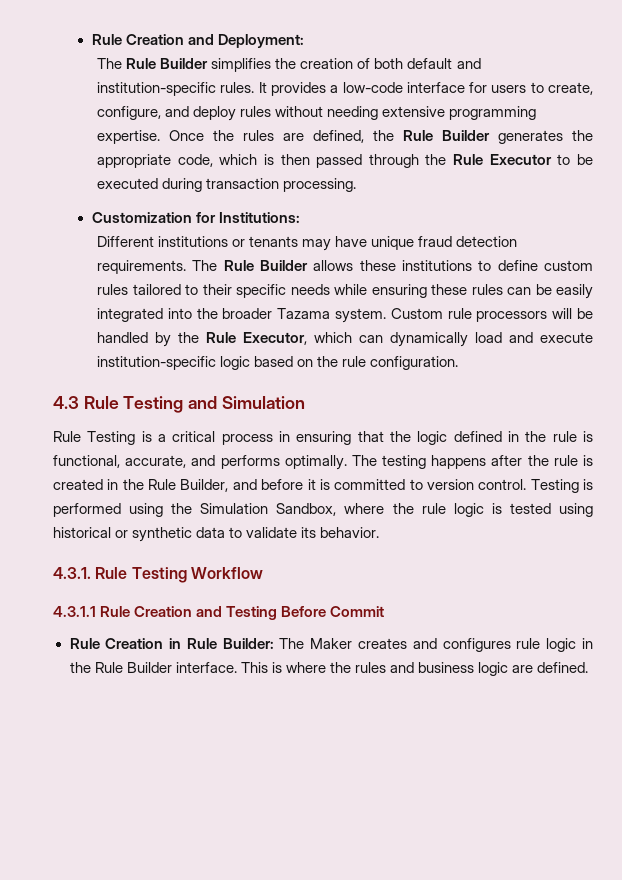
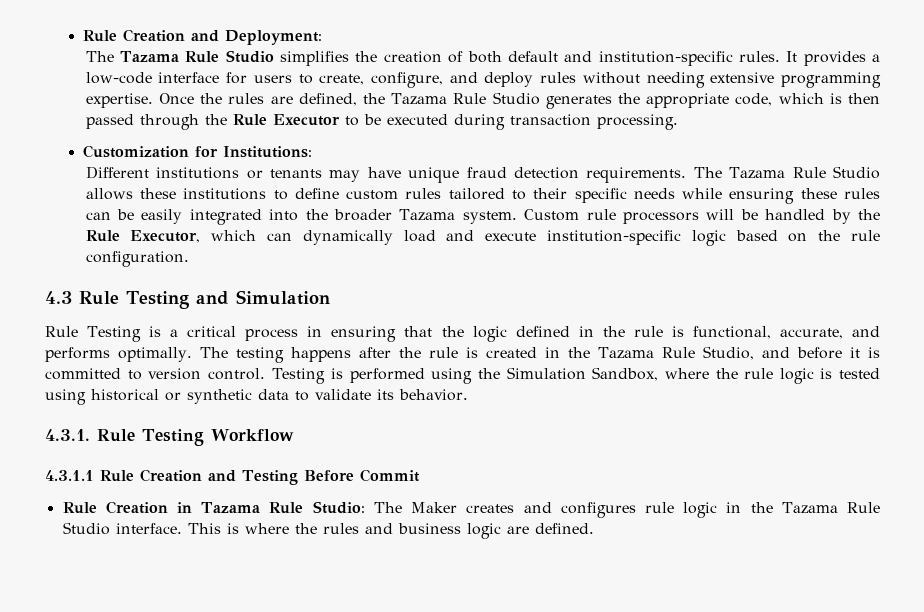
[126,58,209,69] Rule Builder -> [120,50,274,63] Tazama Rule Studio
[403,130,491,141] Rule Builder -> [391,92,540,105] Tazama Rule Studio
[223,260,309,271] Rule Builder -> [729,166,880,179] Tazama Rule Studio
[148,479,229,492] Rule Builder, -> [598,346,754,360] Tazama Rule Studio,
[186,638,274,649] Rule Builder: -> [201,501,365,514] Tazama Rule Studio:
[94,662,172,673] Rule Builder -> [781,502,880,514] [62,522,110,535] Tazama Rule Studio

